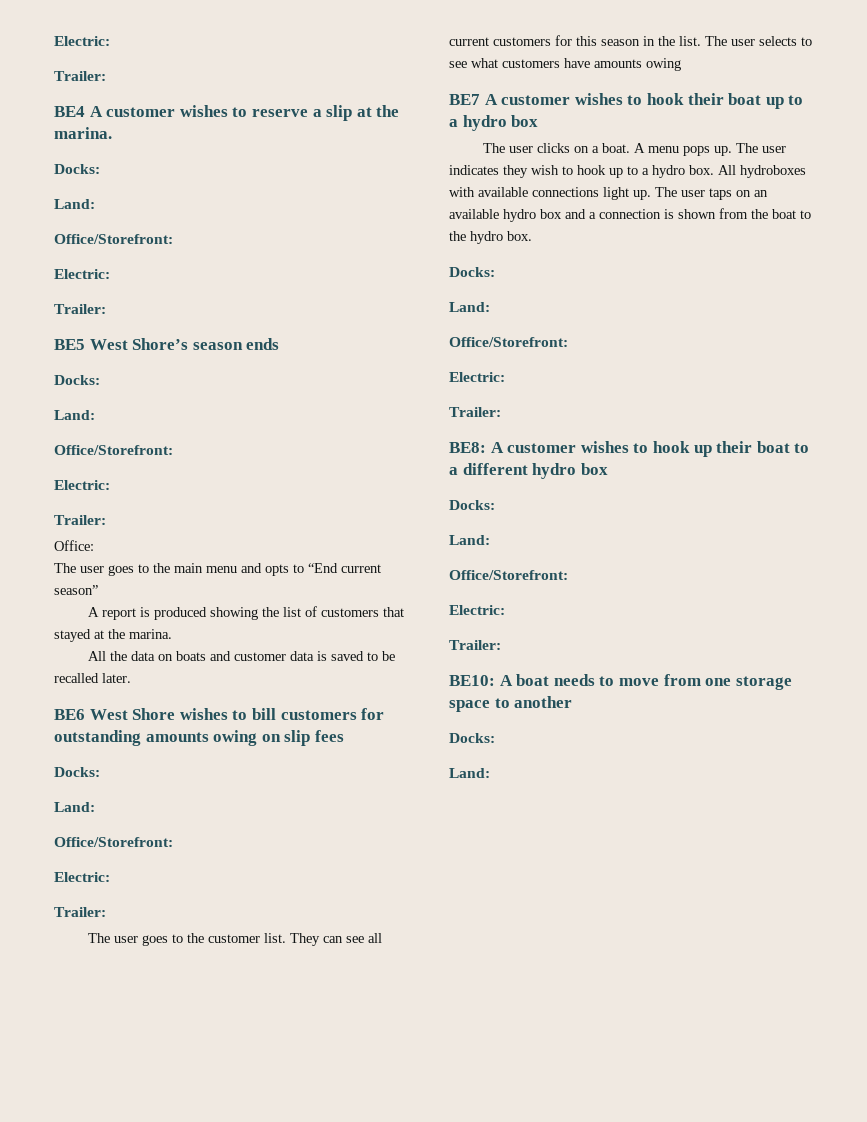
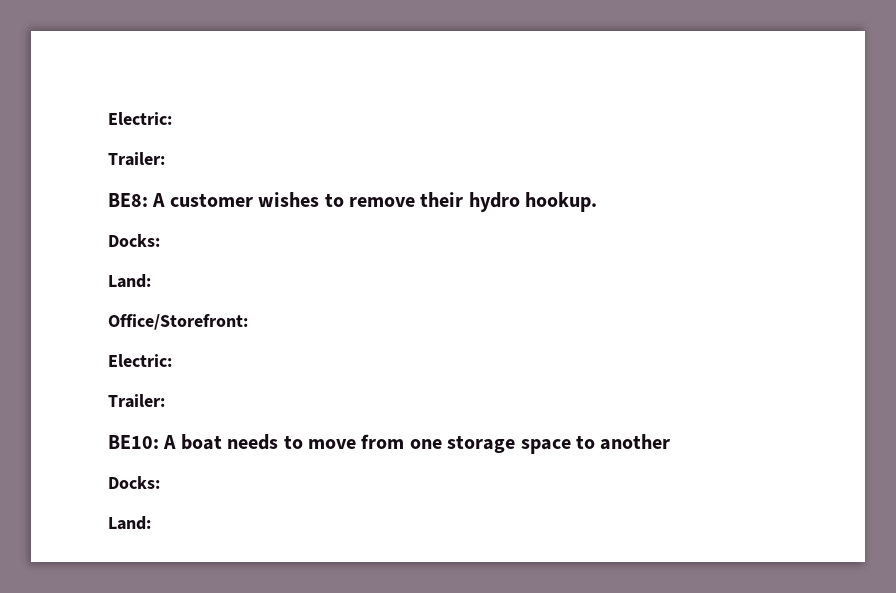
[54,36,110,46] [54,71,106,81] [54,105,400,121] [54,127,112,139] [54,164,100,174] [54,199,95,209] [54,234,173,244] [54,269,110,279] [54,304,106,314] [54,338,280,350] [54,375,100,385] [54,410,95,420] [54,445,173,455] [54,480,110,490] [54,515,106,525] [54,540,94,551] [54,563,381,576] [54,585,98,595] [87,606,404,620] [54,629,172,642] [87,651,395,661] [54,673,131,683] [54,708,385,720] [54,730,344,746] [54,767,100,777] [54,802,95,812] [54,837,173,847] [54,872,110,882] [54,907,106,917] [87,933,382,946] [449,35,812,46] [449,58,681,71] [449,93,804,109] [449,115,539,131] [482,143,786,156] [449,165,806,178] [449,187,768,200] [449,208,811,222] [449,231,532,244] [449,267,495,277] [449,302,490,312] [449,337,568,347] [449,372,505,382] [449,407,501,417] Electric: // Trailer: // BE4 A customer wishes to reserve a slip at the marina. // Docks: // Land: // Office/Storefront: // Electric: // Trailer: // BE5 West Shore’s season ends // Docks: // Land: // Office/Storefront: // Electric: // Trailer: // Office: // The user goes to the main menu and opts to “End current season” // A report is produced showing the list of customers that stayed at the marina. // All the data on boats and customer data is saved to be recalled later. // BE6 West Shore wishes to bill customers for outstanding amounts owing on slip fees // Docks: // Land: // Office/Storefront: // Electric: // Trailer: // The user goes to the customer list. They can see all current customers for this season in the list. The user selects to see what customers have amounts owing // BE7 A customer wishes to hook their boat up to a hydro box // The user clicks on a boat. A menu pops up. The user indicates they wish to hook up to a hydro box. All hydroboxes with available connections light up. The user taps on an available hydro box and a connection is shown from the boat to the hydro box. // Docks: // Land: // Office/Storefront: // Electric: // Trailer: -> [108,112,172,125] [108,152,165,166] Electric: // Trailer:
[652,441,810,457] [449,463,608,479] hook up their boat to a different hydro box -> [349,192,598,212] remove their hydro hookup.

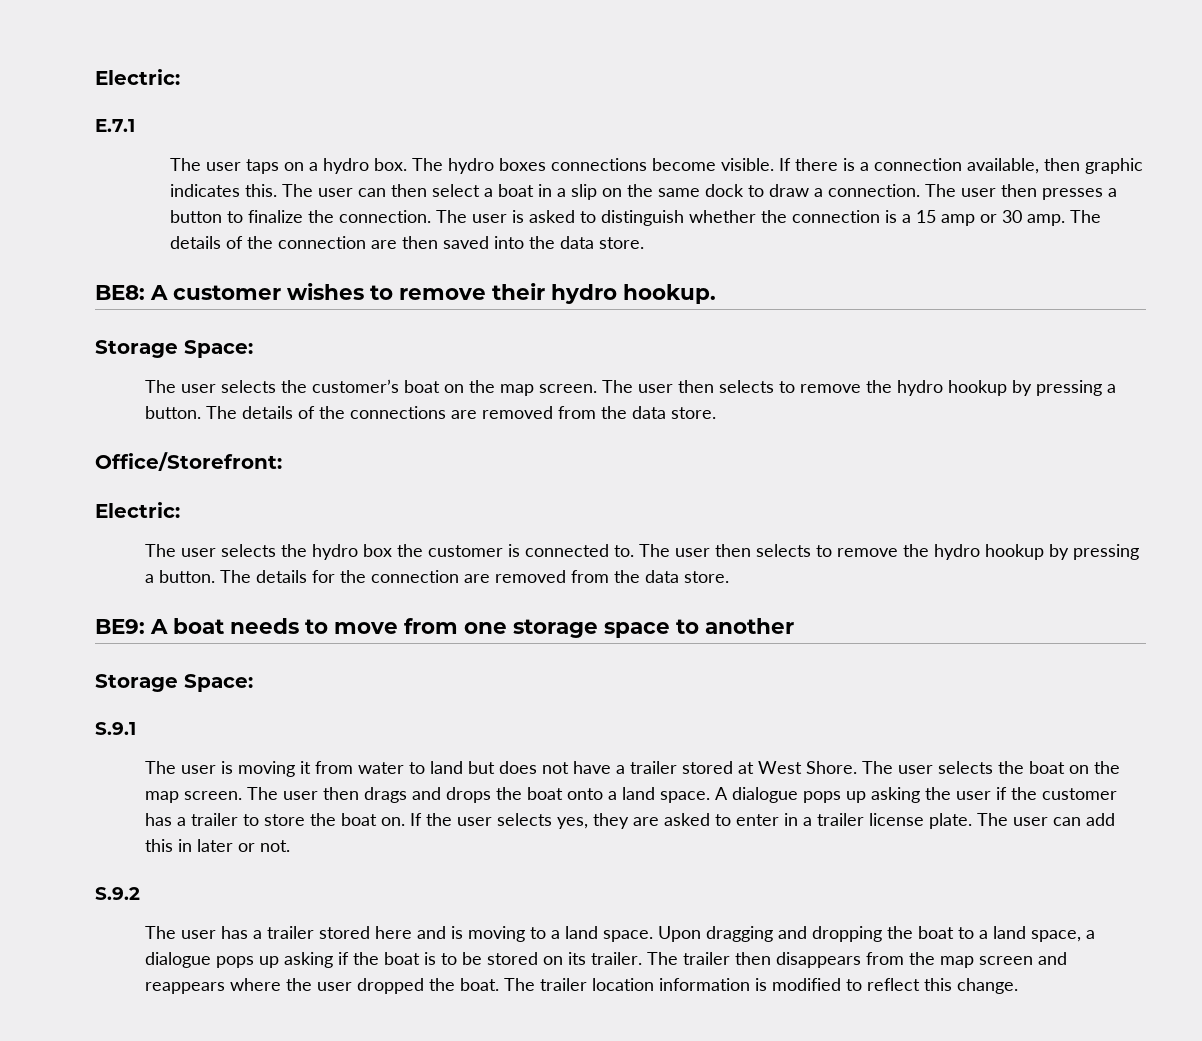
[108,112,172,125] [108,152,165,166] Electric: // Trailer: -> [95,69,180,85] [95,119,135,132] [169,158,1143,174] [169,184,1117,200] [169,210,1101,226] [169,236,644,249] Electric: // E.7.1 // The user taps on a hydro box. The hydro boxes connections become visible. If there is a connection available, then graphic indicates this. The user can then select a boat in a slip on the same dock to draw a connection. The user then presses a button to finalize the connection. The user is asked to distinguish whether the connection is a 15 amp or 30 amp. The details of the connection are then saved into the data store.
[108,234,160,247] [108,274,151,288] [108,314,248,330] [108,354,172,367] [108,394,165,408] [108,435,159,449] Docks: // Land: // Office/Storefront: // Electric: // Trailer: // BE10: -> [95,340,253,358] [144,379,1116,396] [144,406,716,419] [95,452,282,471] [95,502,180,518] [144,544,1139,560] [144,570,729,583] [95,619,145,634] Storage Space: // The user selects the customer’s boat on the map screen. The user then selects to remove the hydro hookup by pressing a button. The details of the connections are removed from the data store. // Office/Storefront: // Electric: // The user selects the hydro box the customer is connected to. The user then selects to remove the hydro hookup by pressing a button. The details for the connection are removed from the data store. // BE9:
[108,476,160,489] [108,516,151,530] Docks: // Land: -> [95,674,253,692] [95,722,136,735] [144,761,1120,777] [144,787,1117,803] [144,813,1115,829] [144,839,290,852] [95,887,140,900] [144,926,1095,942] [144,952,1067,968] [144,978,1018,994] Storage Space: // S.9.1 // The user is moving it from water to land but does not have a trailer stored at West Shore. The user selects the boat on the map screen. The user then drags and drops the boat onto a land space. A dialogue pops up asking the user if the customer has a trailer to store the boat on. If the user selects yes, they are asked to enter in a trailer license plate. The user can add this in later or not. // S.9.2 // The user has a trailer stored here and is moving to a land space. Upon dragging and dropping the boat to a land space, a dialogue pops up asking if the boat is to be stored on its trailer. The trailer then disappears from the map screen and reappears where the user dropped the boat. The trailer location information is modified to reflect this change.

